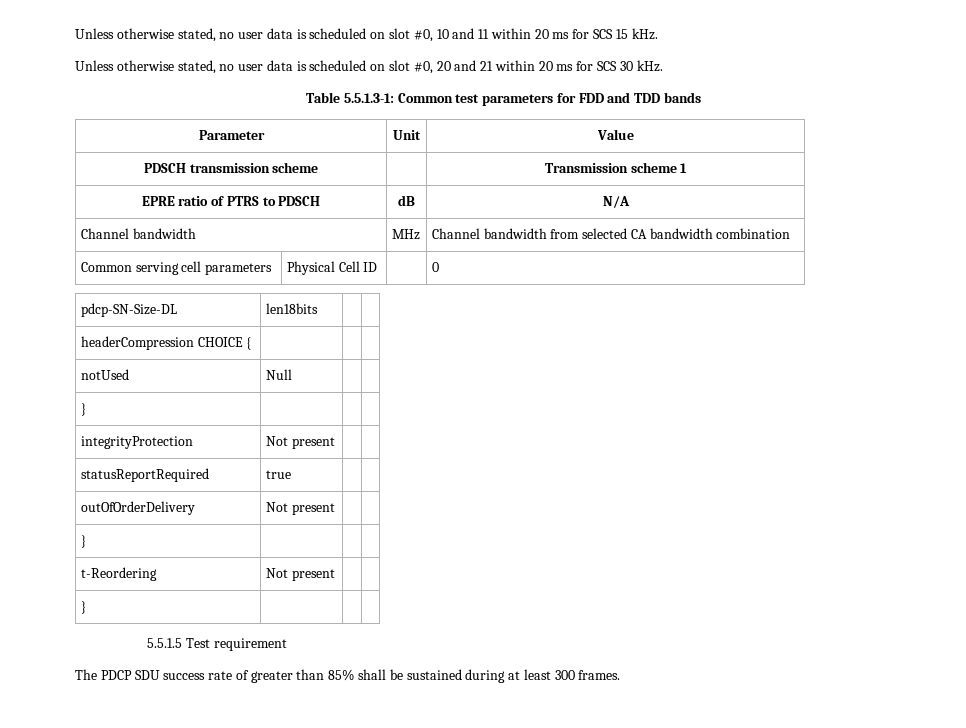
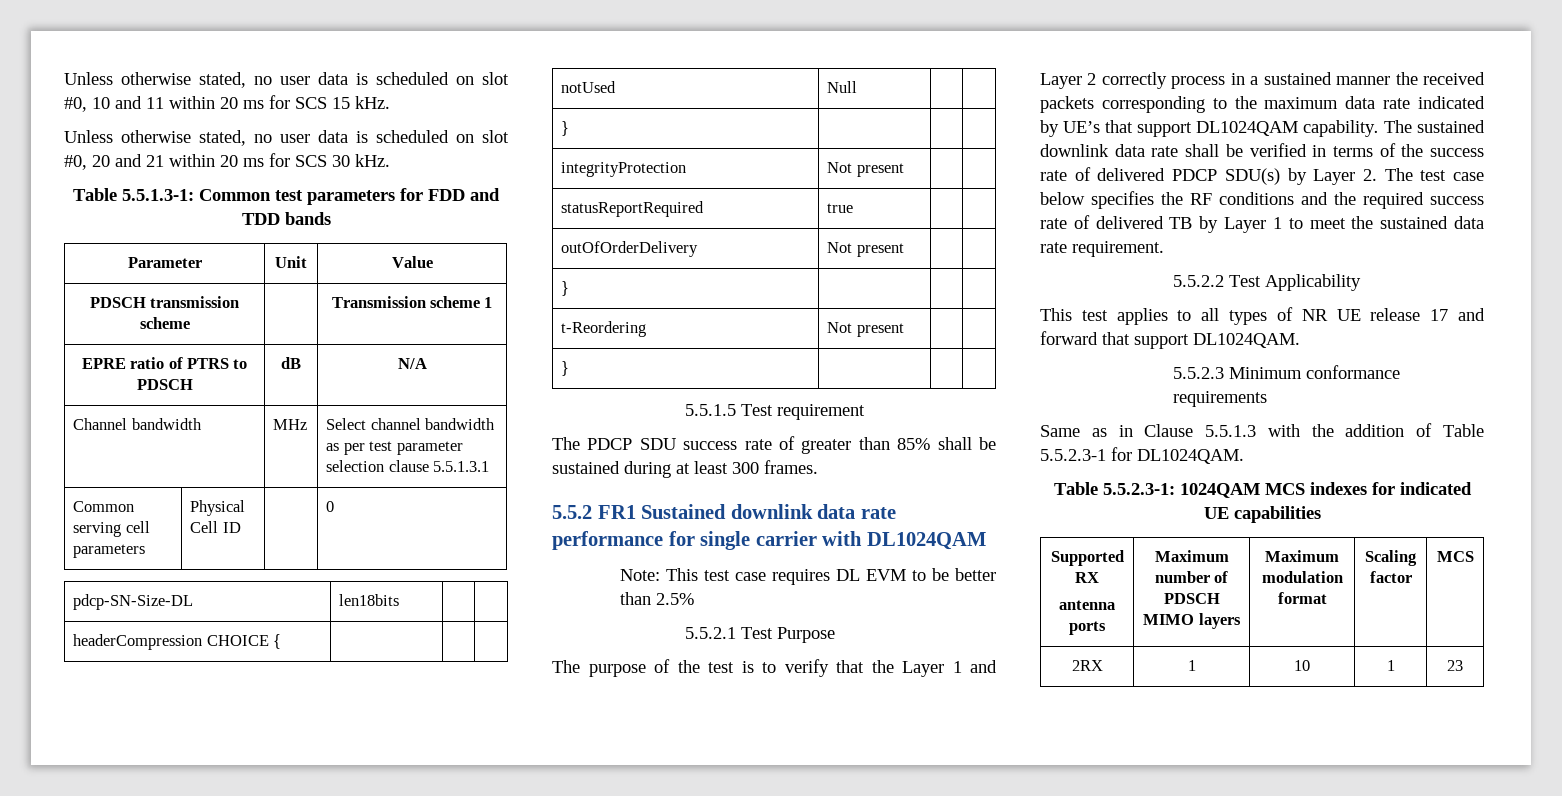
[431,228,791,239] Channel bandwidth from selected CA bandwidth combination -> [326,418,496,430] [326,441,463,455] [326,460,490,472] Select channel bandwidth as per test parameter selection clause 5.5.1.3.1
(621, 675) none -> [552,504,896,519] [552,531,986,550] [619,568,996,585] [619,592,694,605] [685,627,836,643] [552,659,997,677] [1040,72,1485,89] [1040,96,1485,113] [1040,120,1485,137] [1040,143,1484,157] [1040,167,1484,185] [1040,191,1484,209] [1040,215,1484,233] [1040,241,1164,257] [1173,274,1362,291] [1040,307,1485,325] [1040,331,1300,349] [1173,365,1401,379] [1173,391,1268,407] [1040,423,1484,437] [1040,447,1244,464] [1053,482,1472,498] [1203,506,1321,523] [1050,550,1124,566] [1075,572,1099,583] [1059,600,1115,610] [1069,621,1106,635] [1154,550,1229,562] [1154,571,1229,583] [1163,593,1220,604] [1143,613,1241,629] [1265,550,1339,562] [1261,571,1343,583] [1277,592,1327,604] [1365,550,1417,566] [1369,571,1412,583] [1436,551,1474,562] [1071,660,1103,671] [1187,660,1196,671] [1294,660,1310,671] [1386,660,1395,671] [1447,660,1463,671] // 5.5.2 FR1 Sustained downlink data rate performance for single carrier with DL1024QAM // Note: This test case requires DL EVM to be better than 2.5% // 5.5.2.1 Test Purpose // The purpose of the test is to verify that the Layer 1 and Layer 2 correctly process in a sustained manner the received packets corresponding to the maximum data rate indicated by UE’s that support DL1024QAM capability. The sustained downlink data rate shall be verified in terms of the success rate of delivered PDCP SDU(s) by Layer 2. The test case below specifies the RF conditions and the required success rate of delivered TB by Layer 1 to meet the sustained data rate requirement. // 5.5.2.2 Test Applicability // This test applies to all types of NR UE release 17 and forward that support DL1024QAM. // 5.5.2.3 Minimum conformance requirements // Same as in Clause 5.5.1.3 with the addition of Table 5.5.2.3-1 for DL1024QAM. // Table 5.5.2.3-1: 1024QAM MCS indexes for indicated UE capabilities // Supported RX // antenna ports | Maximum number of PDSCH MIMO layers | Maximum modulation format | Scaling factor | MCS // 2RX | 1 | 10 | 1 | 23

